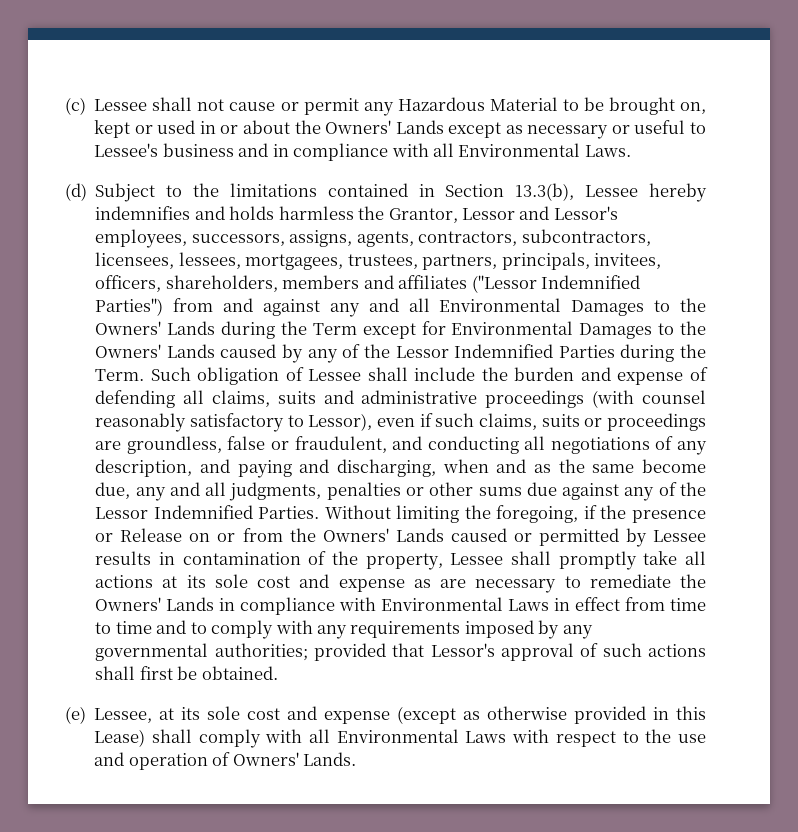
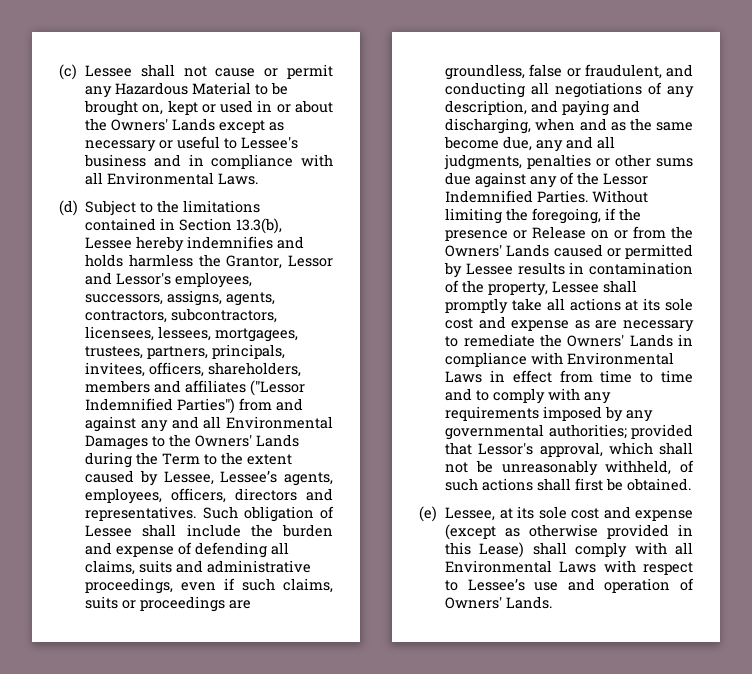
[362,321,706,339] [95,344,707,363] [95,369,145,381] except for Environmental Damages to the Owners' Lands caused by any of the Lessor Indemnified Parties during the Term. -> [204,452,293,465] [85,470,333,486] [85,488,333,504] [85,506,197,521] to the extent caused by Lessee, Lessee’s agents, employees, officers, directors and representatives.
[485,390,706,408] [95,413,373,432] proceedings (with counsel reasonably satisfactory to Lessor), -> [85,578,174,594] proceedings,
[500,643,574,661] approval -> [539,442,693,457] [445,460,672,476] approval, which shall not be unreasonably withheld,
[645,729,672,743] the -> [467,578,525,591] Lessee’s

